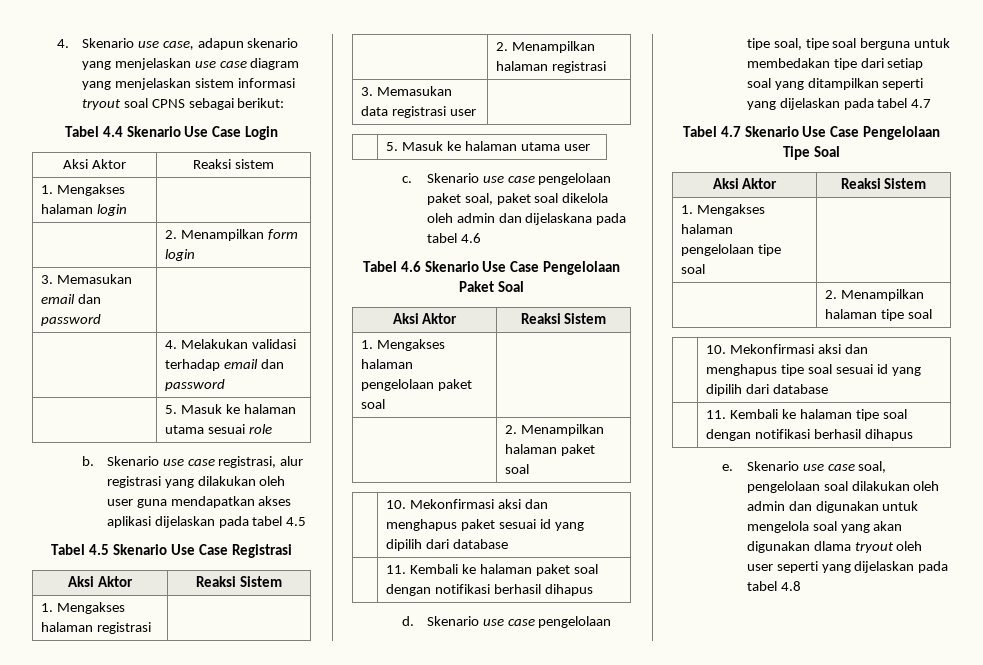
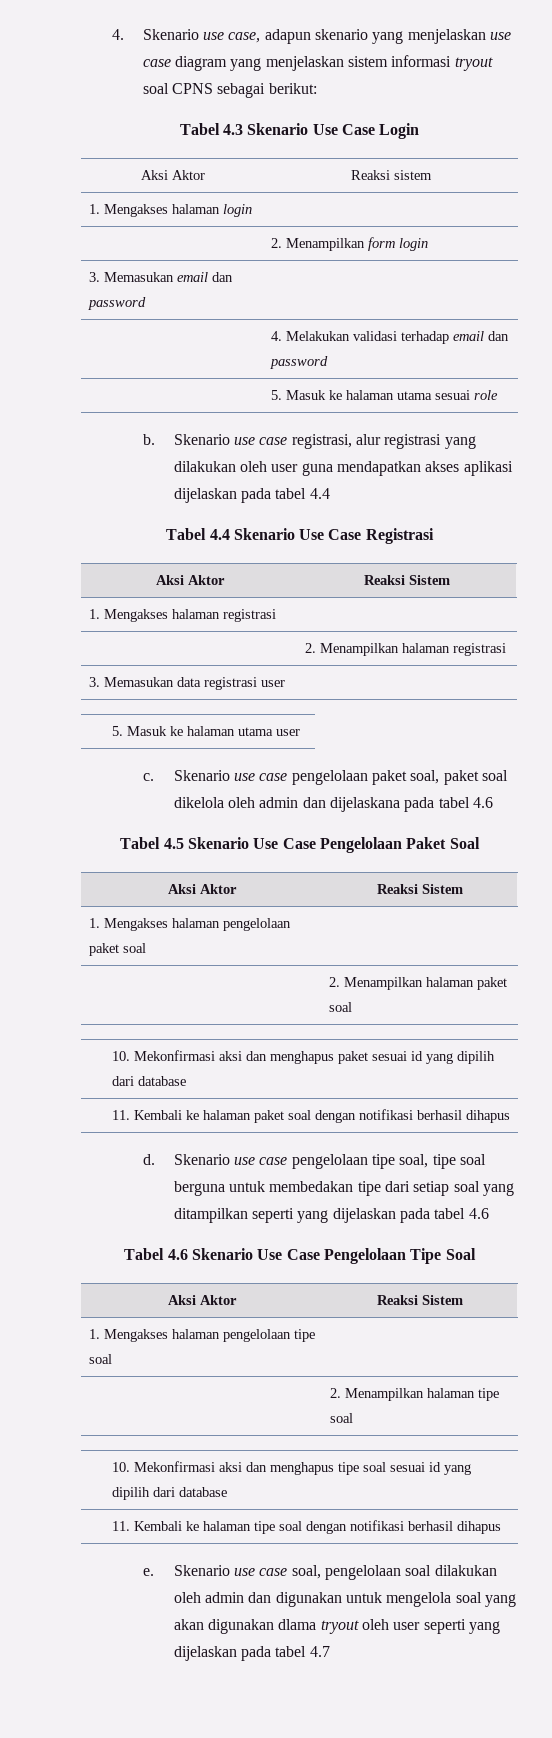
[102,126,123,137] 4.4 -> [223,124,244,135] 4.3
[286,517,307,526] [51,544,110,555] 4.5 // Tabel 4.5 -> [309,488,330,499] [166,528,230,540] 4.4 // Tabel 4.4
[400,261,421,272] 4.6 -> [163,838,184,849] 4.5
[911,99,932,108] [682,126,741,137] 4.7 // Tabel 4.7 -> [468,1208,489,1219] [124,1248,188,1260] 4.6 // Tabel 4.6
[780,581,801,591] 4.8 -> [309,1646,330,1657] 4.7

